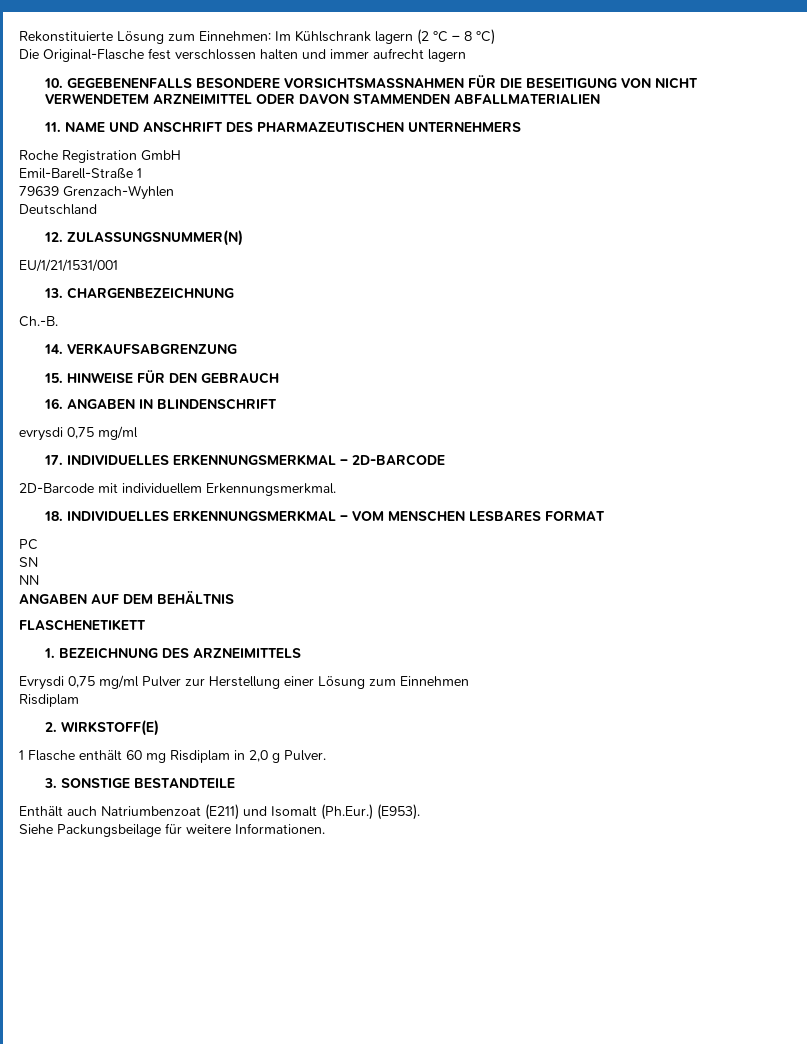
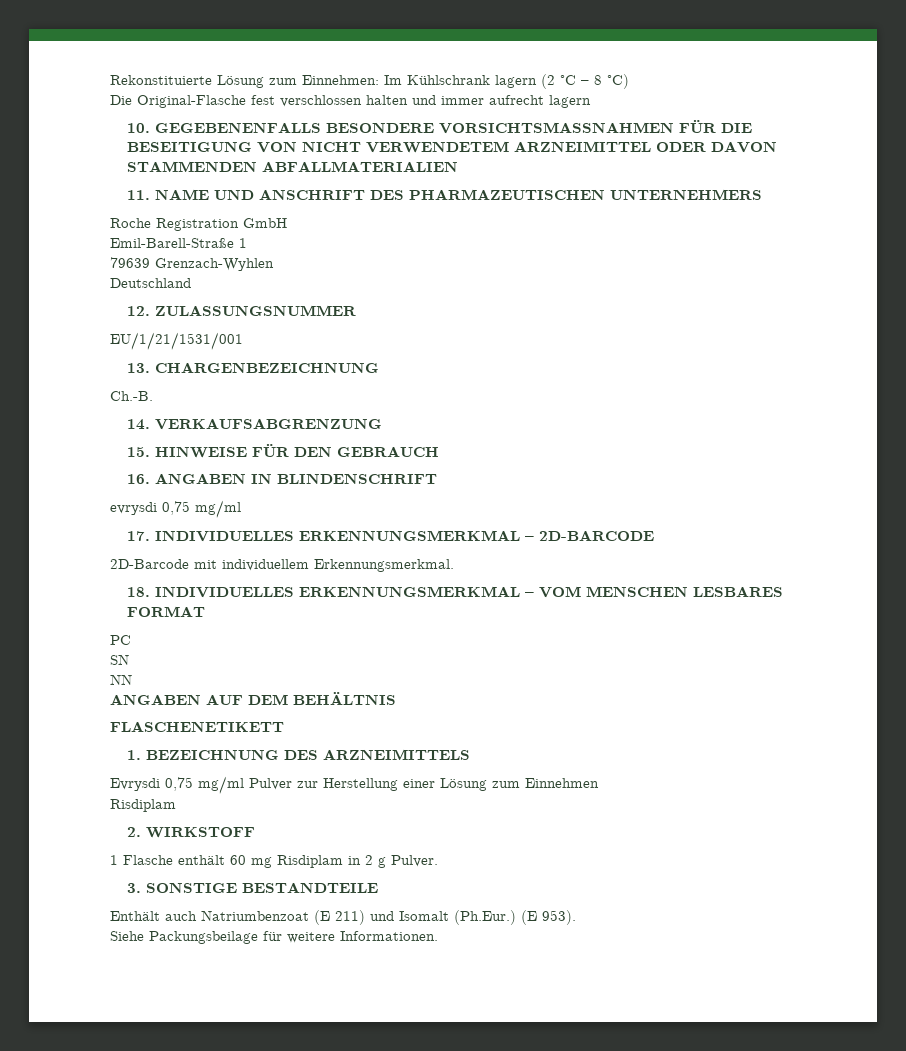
[66,230,243,246] ZULASSUNGSNUMMER(N) -> [155,305,357,316] ZULASSUNGSNUMMER
[60,720,159,736] WIRKSTOFF(E) -> [146,827,256,838] WIRKSTOFF
[249,750,268,762] 2,0 -> [365,855,373,865] 2
[205,804,239,820] (E211) -> [314,910,365,925] (E 211)
[377,804,420,820] (E953). -> [521,910,576,925] (E 953).

